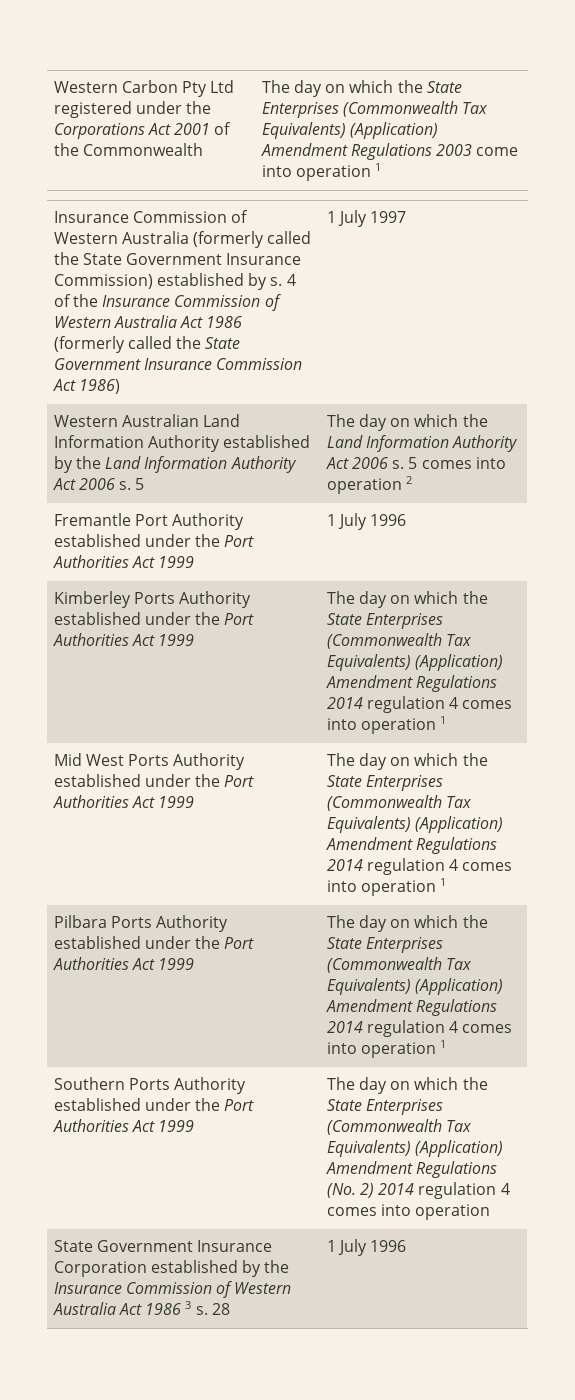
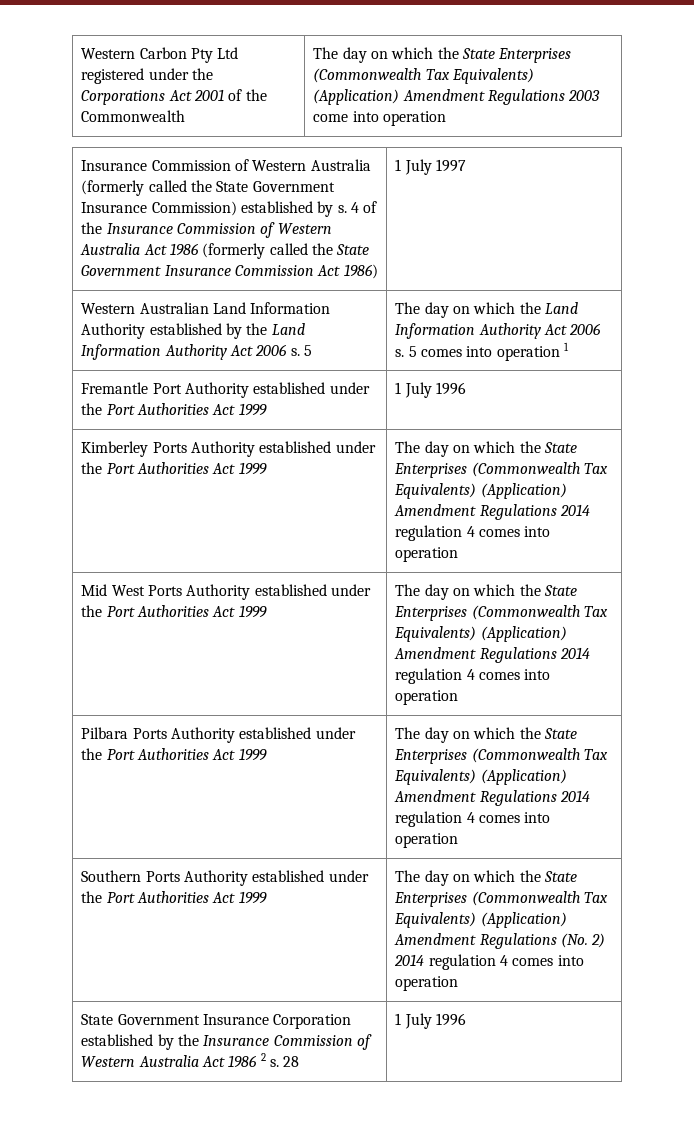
[375,163,382,171] 1 -> (446, 118) none
[406,476,413,484] 2 -> [563,342,569,351] 1
[440,716,447,724] 1 -> (459, 554) none
[440,878,447,886] 1 -> (459, 697) none
[440,1040,447,1048] 1 -> (459, 840) none
[185,1301,192,1309] 3 -> [260,1053,266,1061] 2

